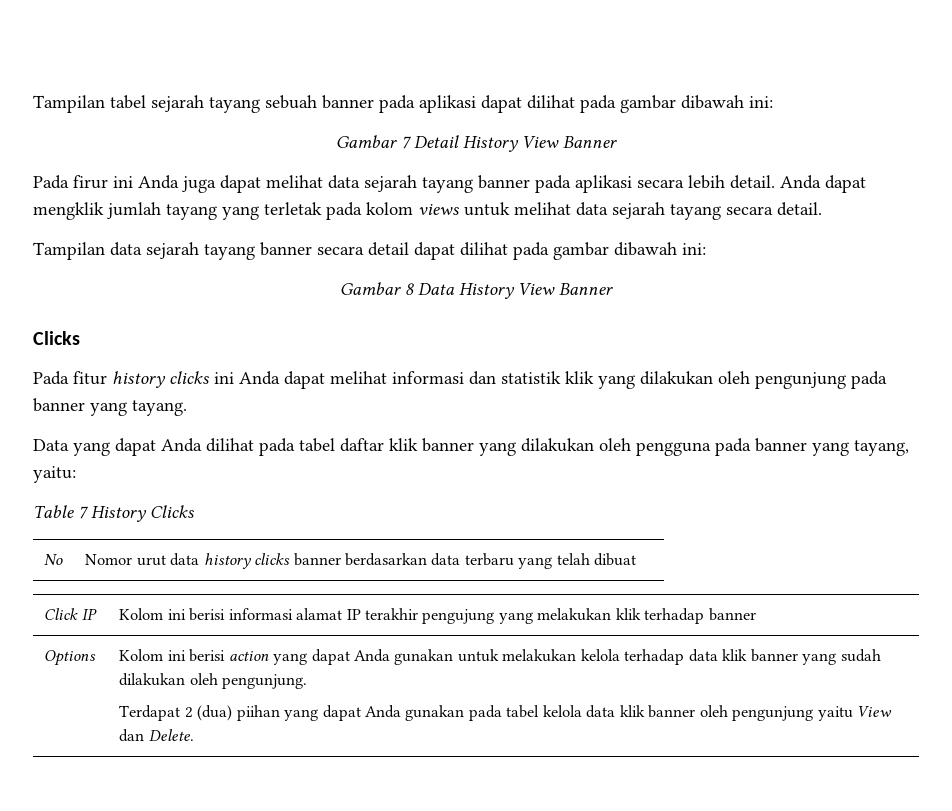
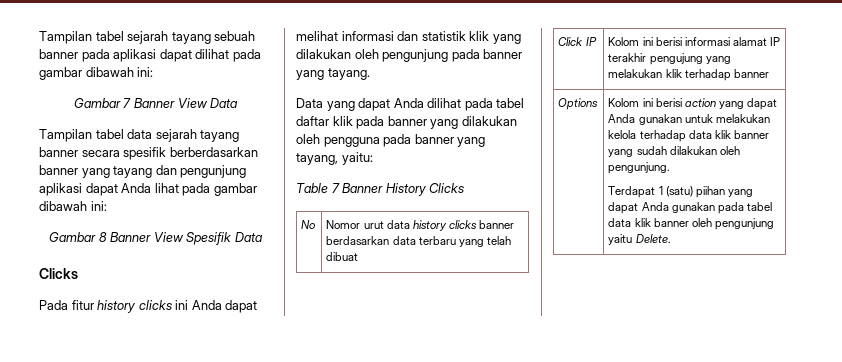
[414,135,617,152] [33,175,866,193] [33,202,822,220] [33,242,105,260] Detail History View Banner // Pada firur ini Anda juga dapat melihat data sejarah tayang banner pada aplikasi secara lebih detail. Anda dapat mengklik jumlah tayang yang terletak pada kolom views untuk melihat data sejarah tayang secara detail. // Tampilan -> [134,98,239,108] [39,129,124,142] Banner View Data // Tampilan tabel
[368,242,508,260] detail dapat dilihat -> [123,147,258,160] [39,165,247,178] [39,183,179,196] spesifik berberdasarkan banner yang tayang dan pengunjung aplikasi dapat Anda lihat
[418,283,613,299] Data History View Banner -> [110,232,263,245] Banner View Spesifik Data
(418, 444) none -> [356,116,385,129] pada
(89, 512) none -> [342,183,384,193] Banner
[184,705,233,721] 2 (dua) -> [658,186,693,197] 1 (satu)
[542,705,582,717] kelola -> (772, 206) none
[857,706,893,717] [119,729,145,742] View dan -> (633, 239) none

